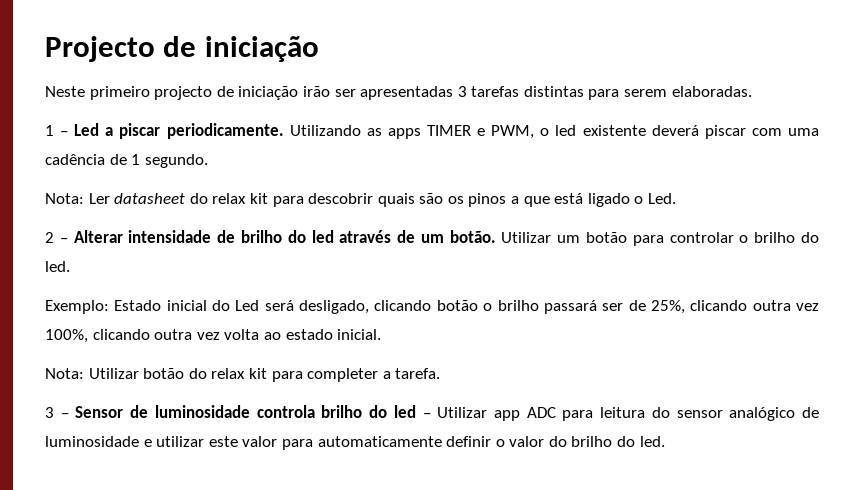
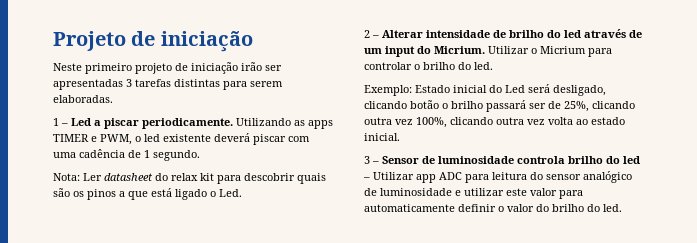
[45,36,155,62] Projecto -> [53,31,126,51] Projeto
[154,86,213,100] projecto -> [135,63,172,74] projeto
[449,230,628,243] botão. Utilizar um botão -> [385,46,586,57] input do Micrium. Utilizar o Micrium
[45,368,441,382] // Nota: Utilizar botão do relax kit para completer a tarefa. -> (400, 137) none

